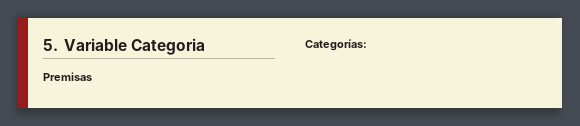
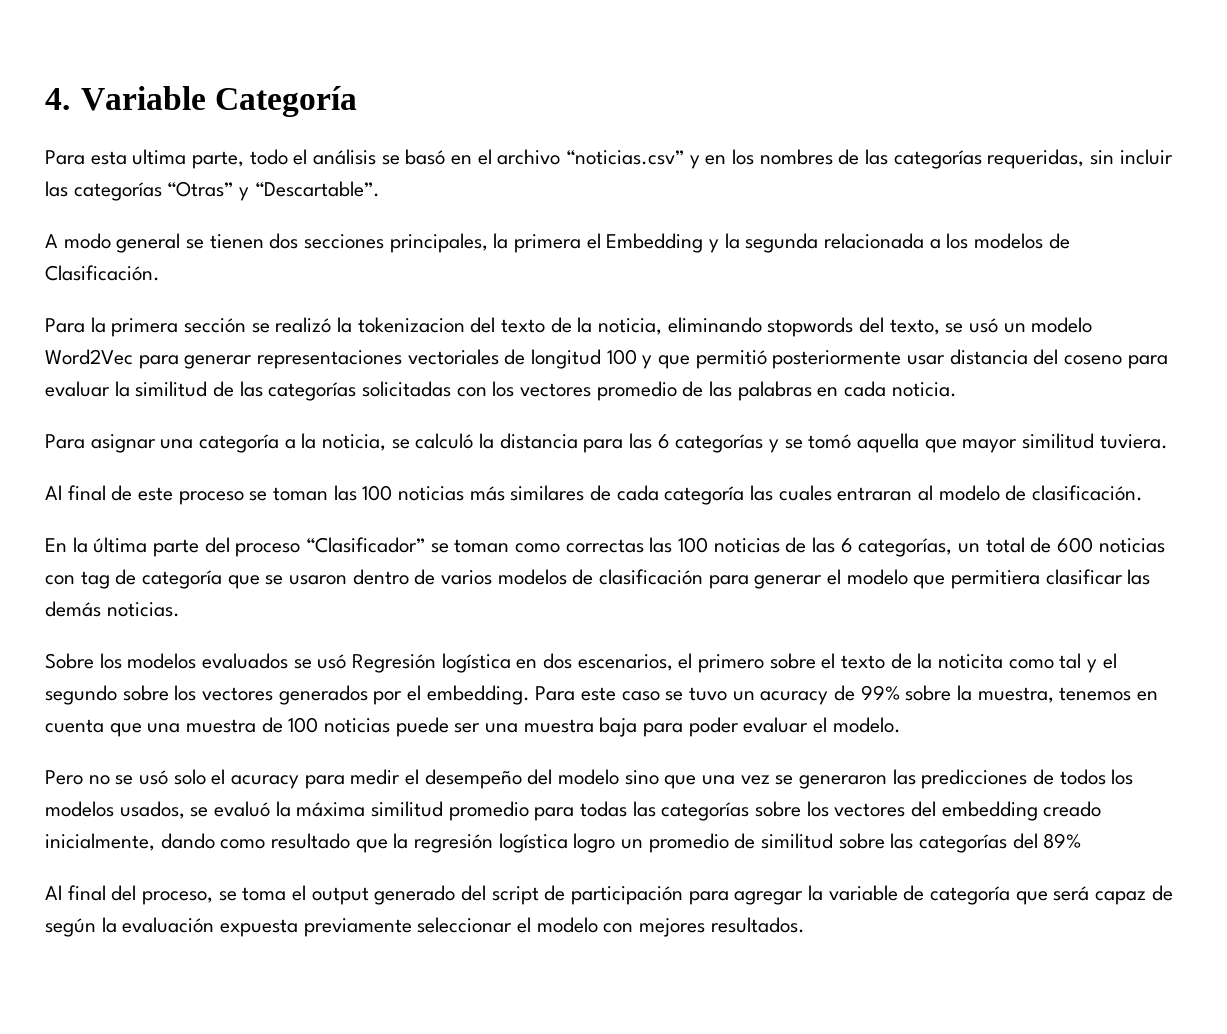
[43,38,205,55] [43,72,92,81] [305,39,367,51] 5. Variable Categoria // Premisas // Categorías: -> [45,86,357,117] [45,149,1173,169] [45,181,380,201] [45,233,1070,253] [45,265,160,281] [45,317,1093,337] [45,349,1168,369] [45,381,957,401] [45,433,1168,453] [45,485,1144,505] [45,537,1165,557] [45,569,1151,589] [45,601,180,617] [45,653,1117,673] [45,685,1159,705] [45,717,901,737] [45,769,1134,789] [45,801,1102,821] [45,833,1082,853] [45,885,1173,905] [45,917,805,937] 4. Variable Categoría // Para esta ultima parte, todo el análisis se basó en el archivo “noticias.csv” y en los nombres de las categorías requeridas, sin incluir las categorías “Otras” y “Descartable”. // A modo general se tienen dos secciones principales, la primera el Embedding y la segunda relacionada a los modelos de Clasificación. // Para la primera sección se realizó la tokenizacion del texto de la noticia, eliminando stopwords del texto, se usó un modelo Word2Vec para generar representaciones vectoriales de longitud 100 y que permitió posteriormente usar distancia del coseno para evaluar la similitud de las categorías solicitadas con los vectores promedio de las palabras en cada noticia. // Para asignar una categoría a la noticia, se calculó la distancia para las 6 categorías y se tomó aquella que mayor similitud tuviera. // Al final de este proceso se toman las 100 noticias más similares de cada categoría las cuales entraran al modelo de clasificación. // En la última parte del proceso “Clasificador” se toman como correctas las 100 noticias de las 6 categorías, un total de 600 noticias con tag de categoría que se usaron dentro de varios modelos de clasificación para generar el modelo que permitiera clasificar las demás noticias. // Sobre los modelos evaluados se usó Regresión logística en dos escenarios, el primero sobre el texto de la noticita como tal y el segundo sobre los vectores generados por el embedding. Para este caso se tuvo un acuracy de 99% sobre la muestra, tenemos en cuenta que una muestra de 100 noticias puede ser una muestra baja para poder evaluar el modelo. // Pero no se usó solo el acuracy para medir el desempeño del modelo sino que una vez se generaron las predicciones de todos los modelos usados, se evaluó la máxima similitud promedio para todas las categorías sobre los vectores del embedding creado inicialmente, dando como resultado que la regresión logística logro un promedio de similitud sobre las categorías del 89% // Al final del proceso, se toma el output generado del script de participación para agregar la variable de categoría que será capaz de según la evaluación expuesta previamente seleccionar el modelo con mejores resultados.

